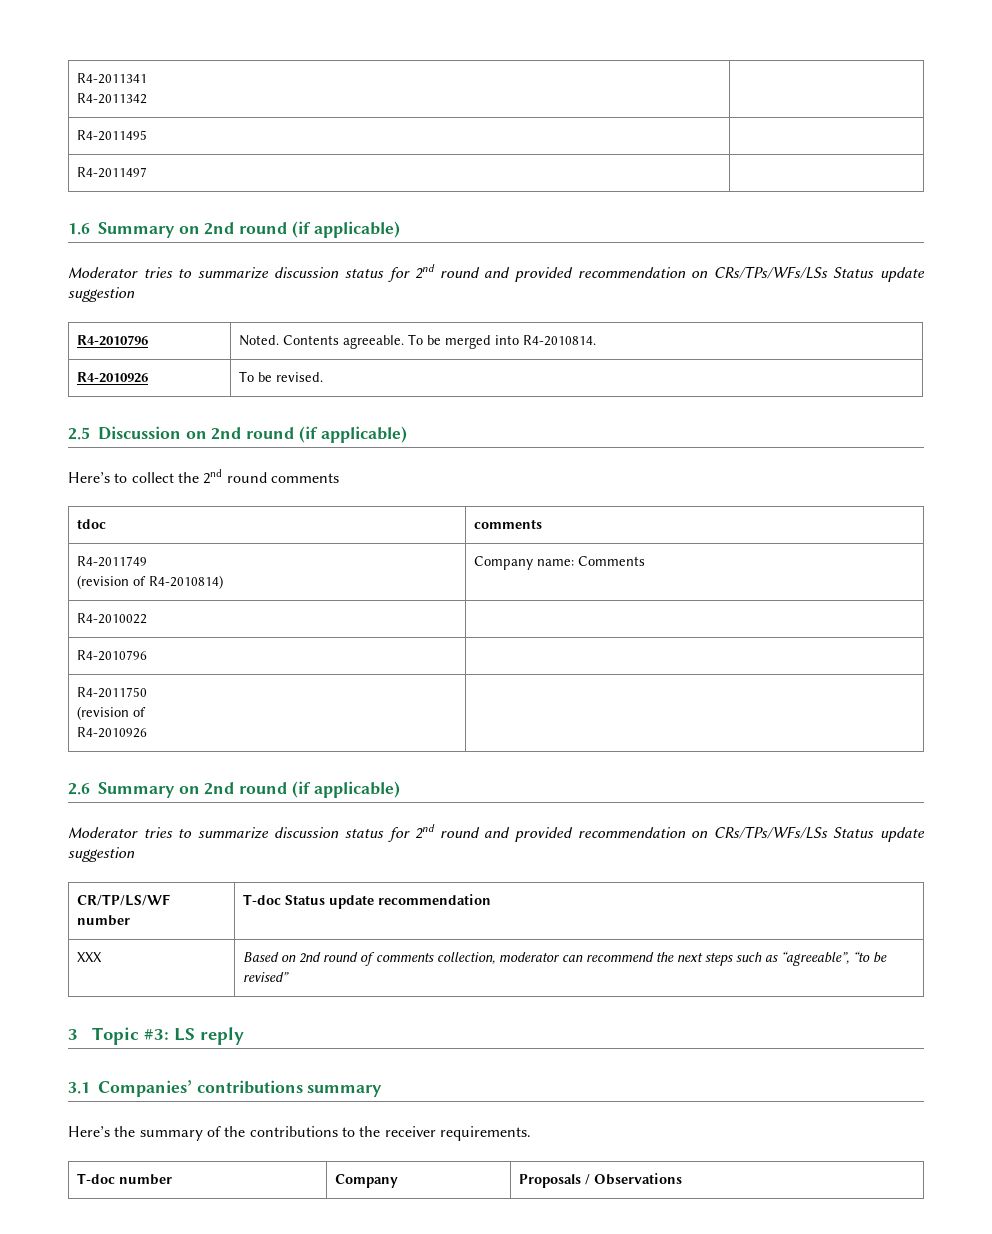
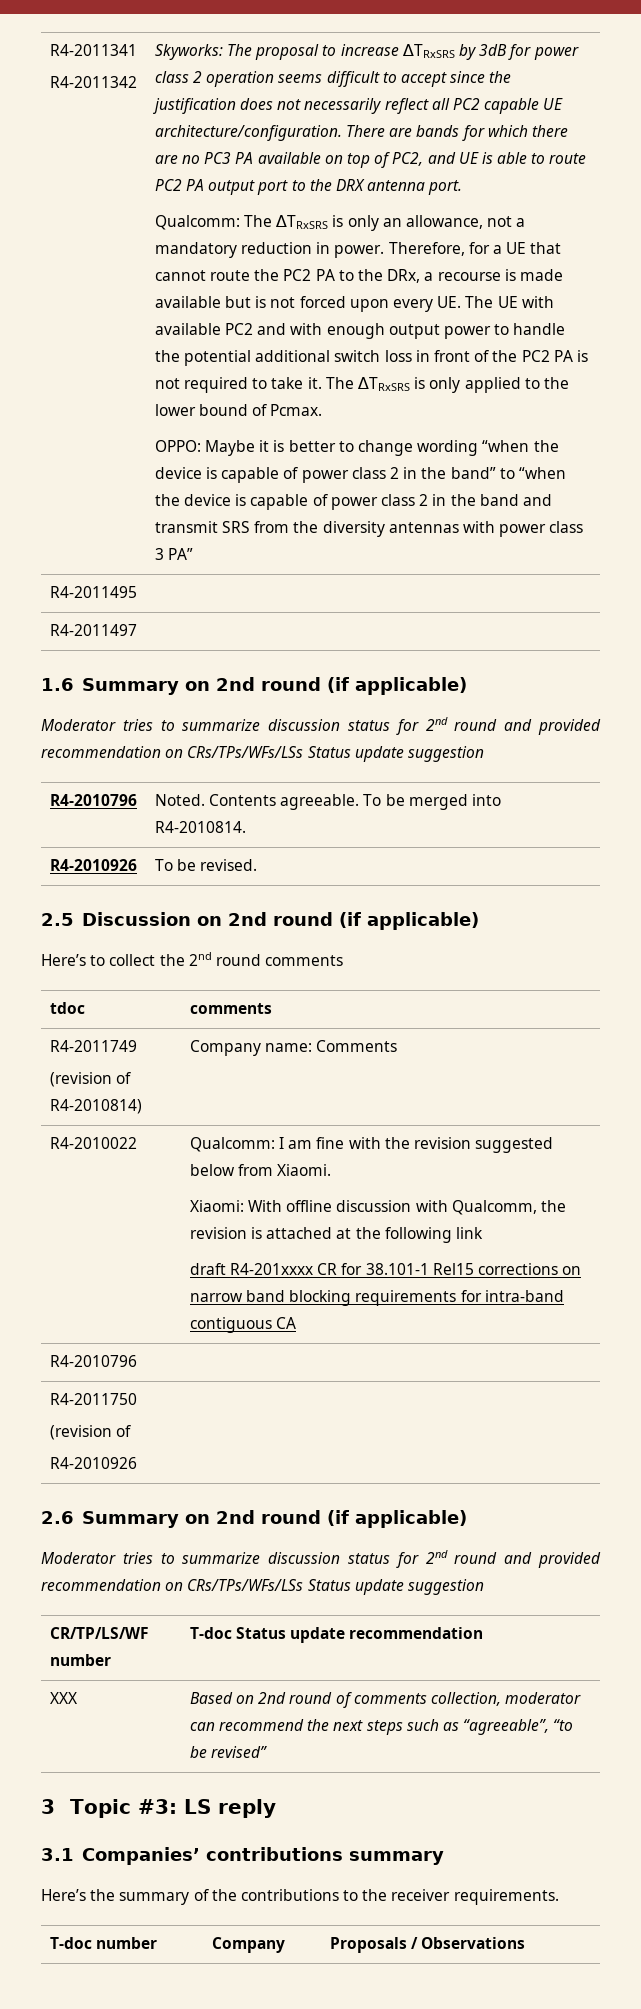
(148, 98) none -> [154,44,579,60] [154,71,512,87] [152,98,564,114] [154,125,568,141] [154,152,587,168] [154,179,463,195] [154,215,526,231] [154,242,562,258] [154,269,563,283] [154,296,554,312] [154,323,566,339] [154,350,588,366] [154,377,569,393] [154,404,323,416] [154,440,559,456] [154,467,566,483] [154,494,552,510] [154,521,584,537] [154,548,194,560] Skyworks: The proposal to increase ∆TRxSRS by 3dB for power class 2 operation seems difficult to accept since the justification does not necessarily reflect all PC2 capable UE architecture/configuration. There are bands for which there are no PC3 PA available on top of PC2, and UE is able to route PC2 PA output port to the DRX antenna port. // Qualcomm: The ∆TRxSRS is only an allowance, not a mandatory reduction in power. Therefore, for a UE that cannot route the PC2 PA to the DRx, a recourse is made available but is not forced upon every UE. The UE with available PC2 and with enough output power to handle the potential additional switch loss in front of the PC2 PA is not required to take it. The ∆TRxSRS is only applied to the lower bound of Pcmax. // OPPO: Maybe it is better to change wording “when the device is capable of power class 2 in the band” to “when the device is capable of power class 2 in the band and transmit SRS from the diversity antennas with power class 3 PA”
(148, 618) none -> [189,1137,554,1153] [189,1164,332,1176] [189,1200,566,1215] [189,1227,483,1243] [189,1263,582,1275] [189,1290,564,1306] [189,1317,297,1333] Qualcomm: I am fine with the revision suggested below from Xiaomi. // Xiaomi: With offline discussion with Qualcomm, the revision is attached at the following link // draft R4-201xxxx CR for 38.101-1 Rel15 corrections on narrow band blocking requirements for intra-band contiguous CA

